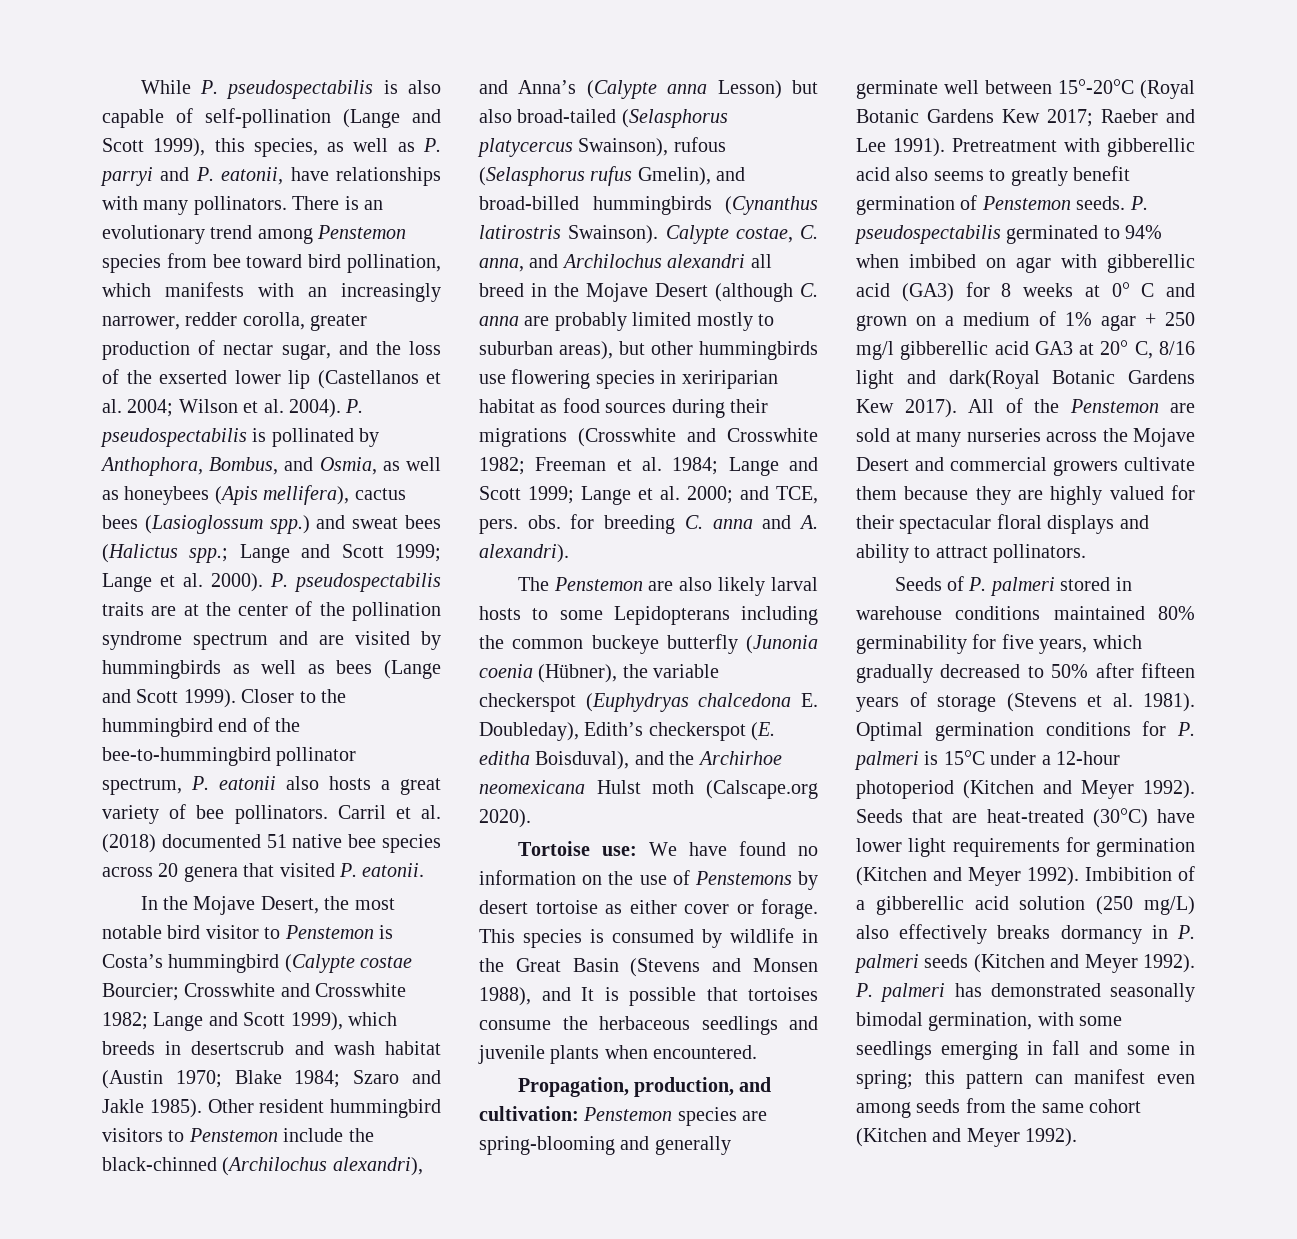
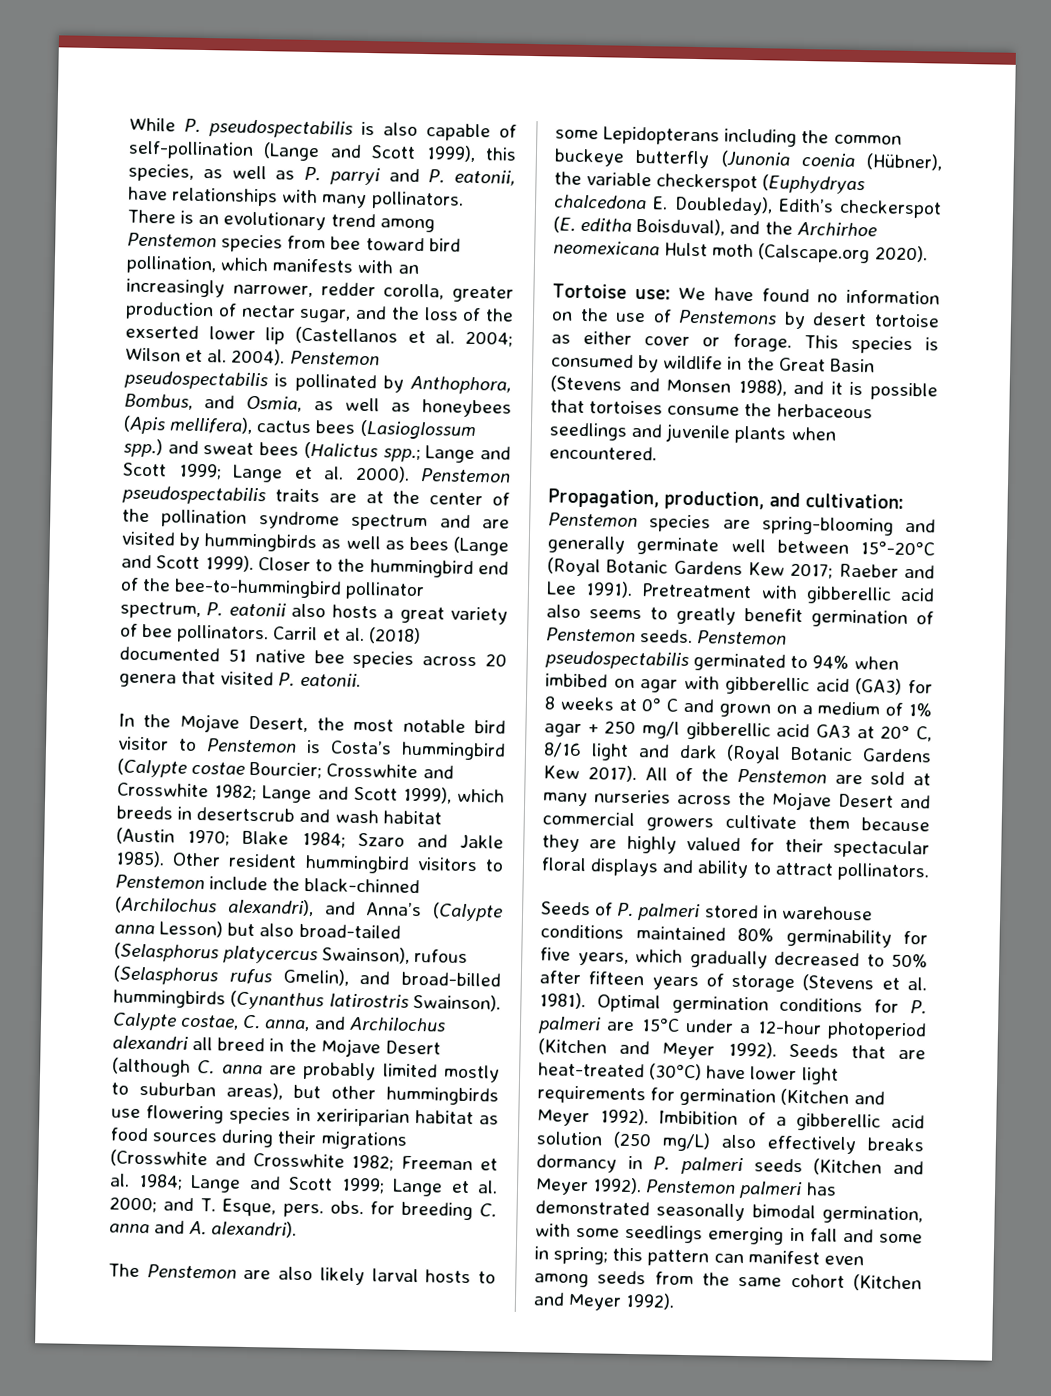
[345,399,364,413] P. -> [289,350,380,366] Penstemon
[270,573,288,587] P. -> [420,468,511,483] Penstemon
[776,486,818,504] TCE, -> [200,1198,277,1217] T. Esque,
[581,987,594,1001] It -> [830,381,843,395] it
[1129,196,1148,210] P. -> [697,630,788,645] Penstemon
[948,370,1040,389] dark(Royal -> [678,744,782,764] dark (Royal
[924,751,939,765] is -> [606,1021,636,1032] are
[855,983,873,997] P. -> [645,1179,737,1194] Penstemon

